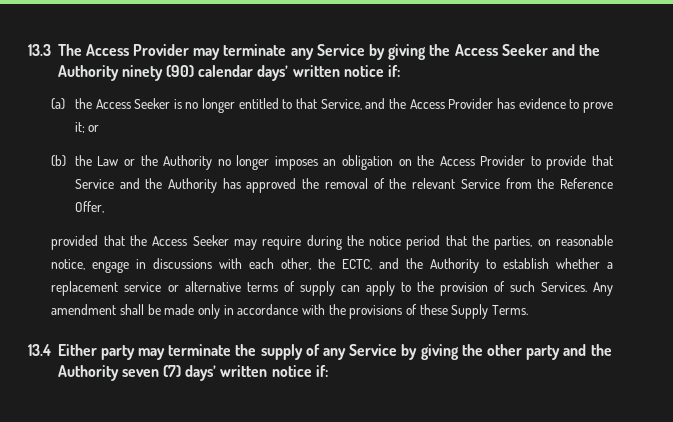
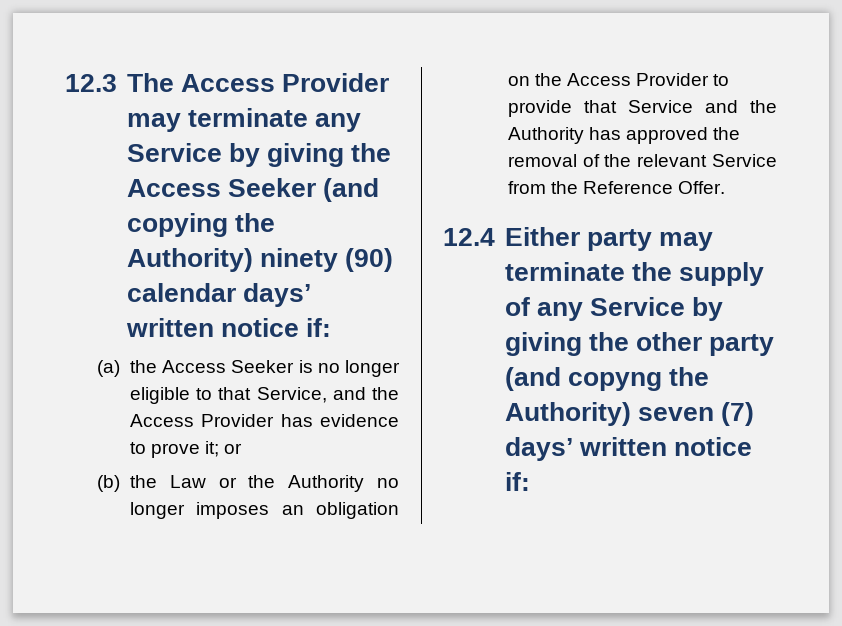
[28,44,51,56] 13.3 -> [65,74,117,92] 12.3
[551,44,601,56] [57,65,119,81] and the Authority -> [322,178,379,202] [126,213,275,237] [126,248,253,272] (and copying the Authority)
[238,98,279,109] entitled -> [129,387,190,404] eligible
[74,201,104,213] [51,235,613,250] [51,258,613,273] [51,281,613,296] [51,304,528,319] [28,344,51,356] Offer, // provided that the Access Seeker may require during the notice period that the parties, on reasonable notice, engage in discussions with each other, the ECTC, and the Authority to establish whether a replacement service or alternative terms of supply can apply to the provision of such Services. Any amendment shall be made only in accordance with the provisions of these Supply Terms. // 13.4 -> [678,181,726,194] [443,228,495,246] Offer. // 12.4
[563,344,612,356] [57,365,119,381] and the Authority -> [504,367,709,391] [504,402,631,426] (and copyng the Authority)

